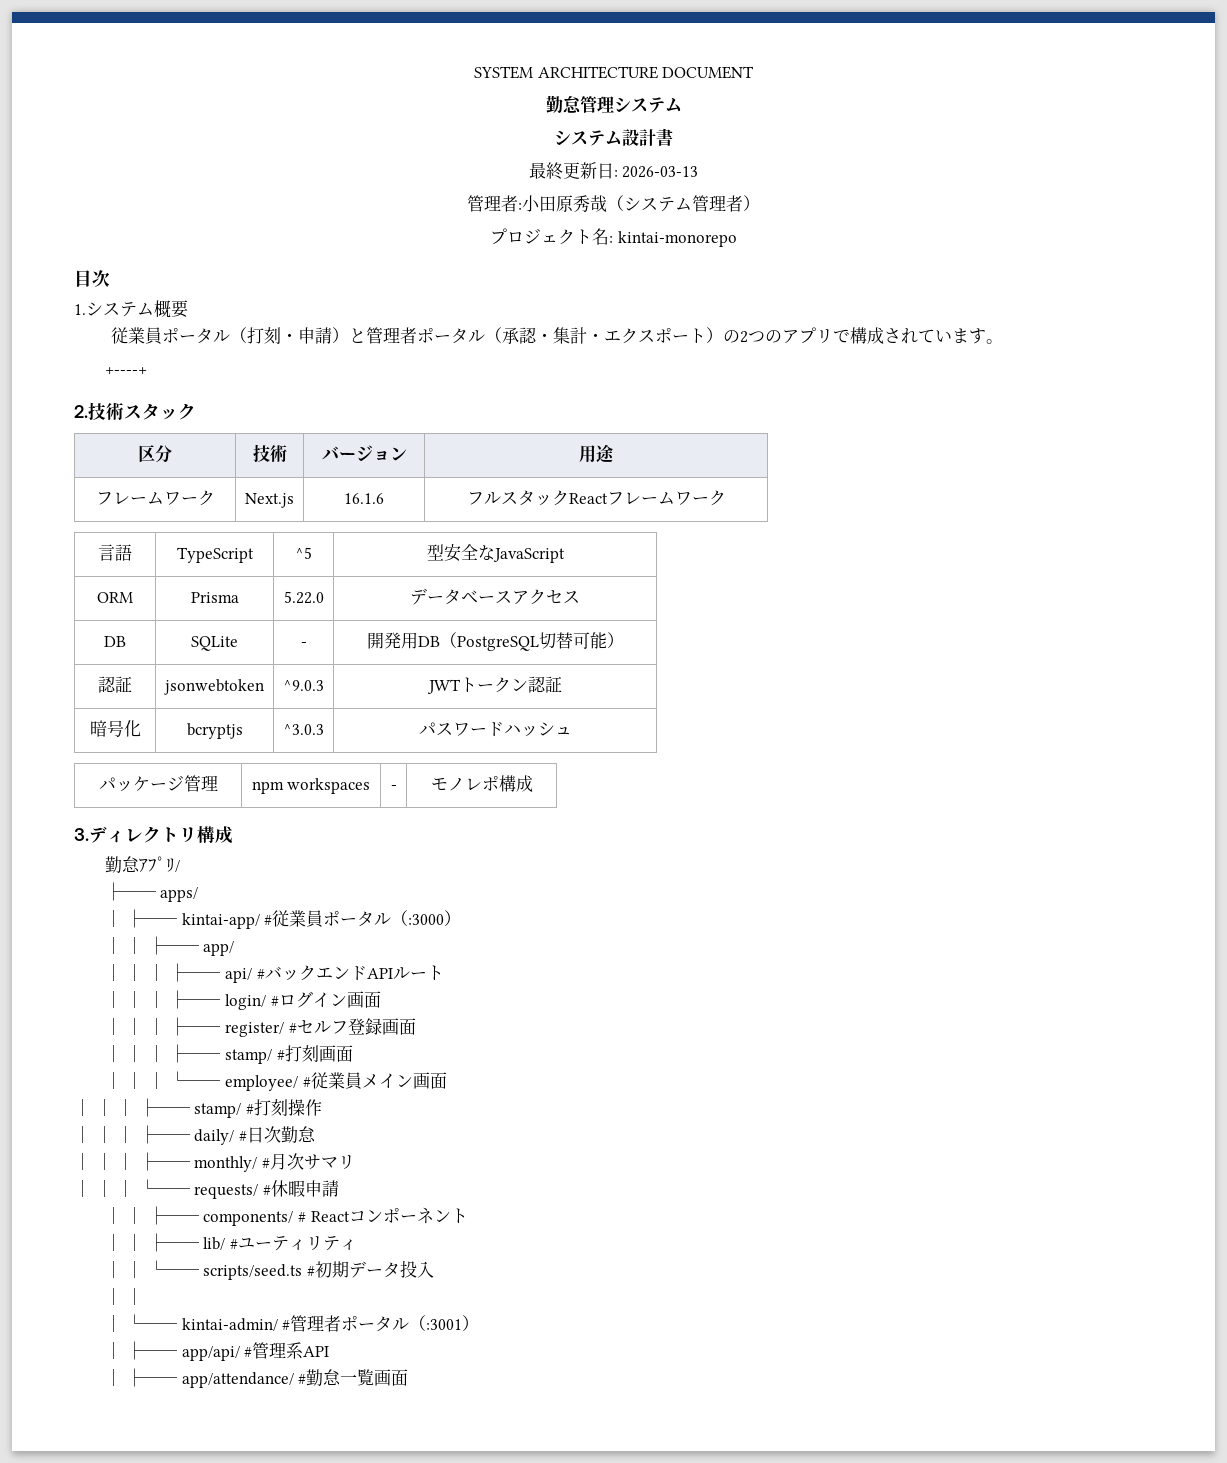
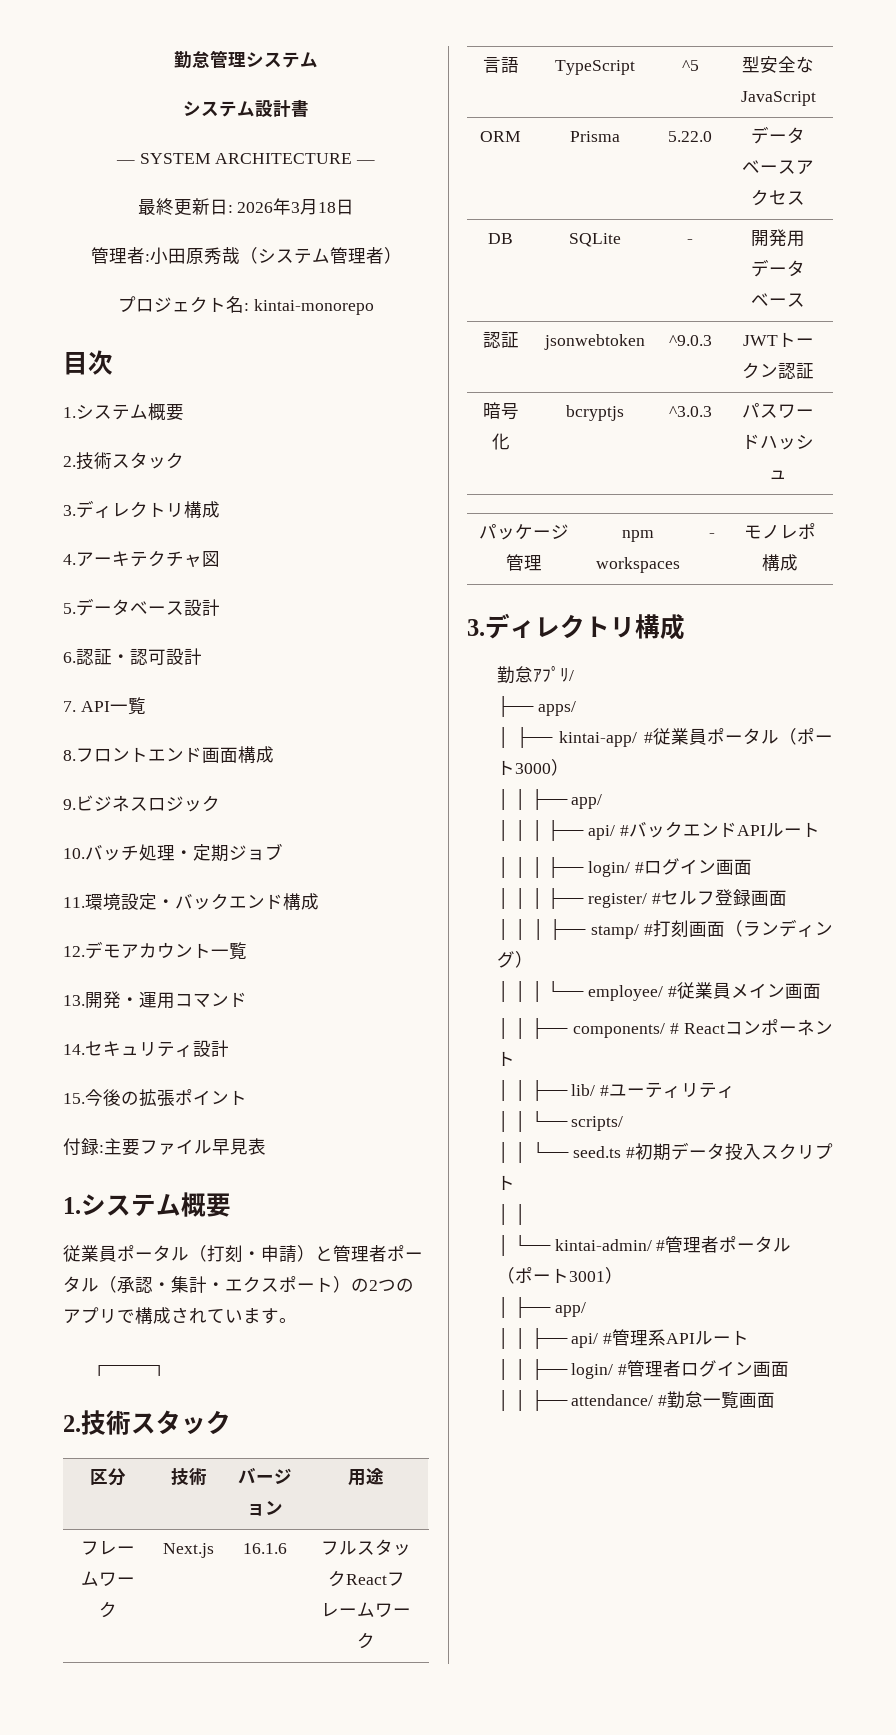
[473,66,755,79] SYSTEM ARCHITECTURE DOCUMENT // -> (174, 60) none
(673, 137) none -> [115,153,376,164] // ― SYSTEM ARCHITECTURE ―
[622,166,699,178] 2026-03-13 -> [237,198,355,215] 2026年3月18日
(188, 309) none -> [63,452,184,470] [63,500,220,518] [63,550,220,567] [63,598,220,616] [63,648,202,665] [63,697,146,715] [63,746,274,763] [63,795,220,812] [63,843,283,862] [63,893,319,911] [63,941,247,960] [63,991,247,1009] [63,1040,229,1057] [63,1089,247,1107] [63,1138,266,1156] [63,1192,231,1217] // 2.技術スタック // 3.ディレクトリ構成 // 4.アーキテクチャ図 // 5.データベース設計 // 6.認証・認可設計 // 7. API一覧 // 8.フロントエンド画面構成 // 9.ビジネスロジック // 10.バッチ処理・定期ジョブ // 11.環境設定・バックエンド構成 // 12.デモアカウント一覧 // 13.開発・運用コマンド // 14.セキュリティ設計 // 15.今後の拡張ポイント // 付録:主要ファイル早見表 // 1.システム概要
[104,367,147,375] +----+ -> [93,1365,166,1376] ┌────┐
[417,632,624,651] DB（PostgreSQL切替可能） -> [751,259,805,277] [751,293,805,307] データベース
[408,914,445,925] :3000 -> [797,728,833,744] [497,760,552,775] ポート3000
(353, 1053) none -> [725,919,833,937] [497,951,534,968] （ランディング）
[74,1098,322,1118] [74,1125,316,1145] [74,1152,355,1172] [74,1179,339,1199] // │ │ │ ├── stamp/ #打刻操作 // │ │ │ ├── daily/ #日次勤怠 // │ │ │ ├── monthly/ #月次サマリ // │ │ │ └── requests/ #休暇申請 -> (821, 991) none
[203,1264,303,1280] scripts/seed.ts -> [571,1116,624,1131] [497,1142,621,1163] scripts/ // │ │ └── seed.ts
(435, 1269) none -> [761,1143,833,1160] [497,1175,516,1190] スクリプト
[426,1319,463,1330] :3001 -> [515,1267,606,1283] ポート3001
[181,1346,240,1361] app/api/ -> [554,1302,586,1317] [497,1328,599,1349] app/ // │ │ ├── api/
[104,1368,294,1388] // │ ├── app/attendance/ -> [694,1330,749,1345] [497,1359,789,1380] [497,1390,654,1411] ルート // │ │ ├── login/ #管理者ログイン画面 // │ │ ├── attendance/

